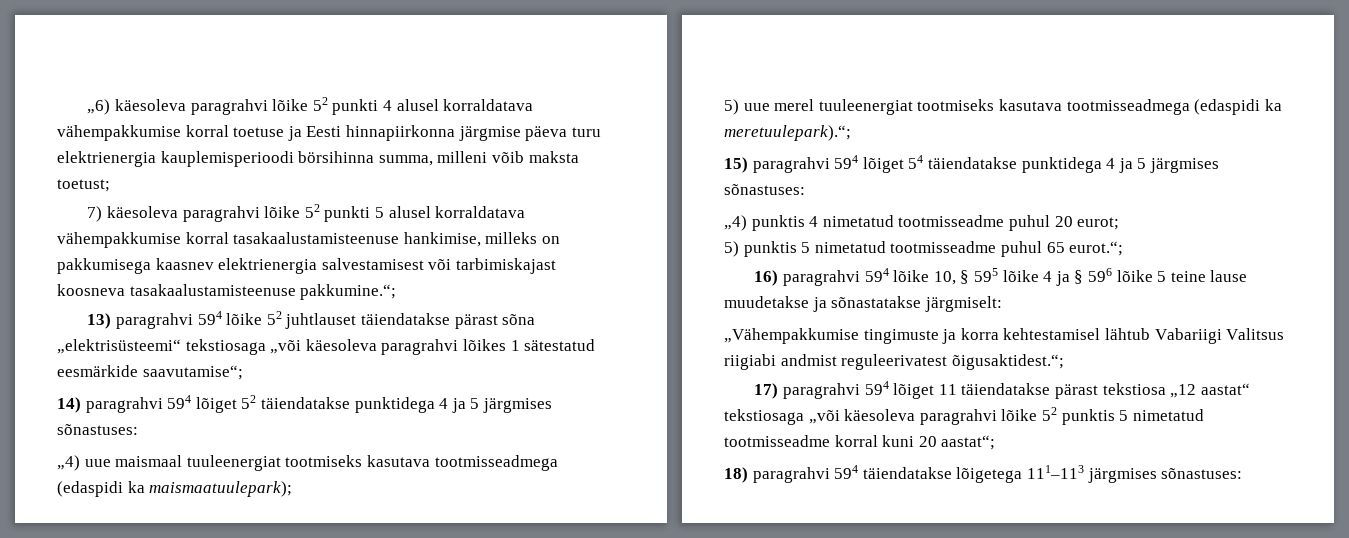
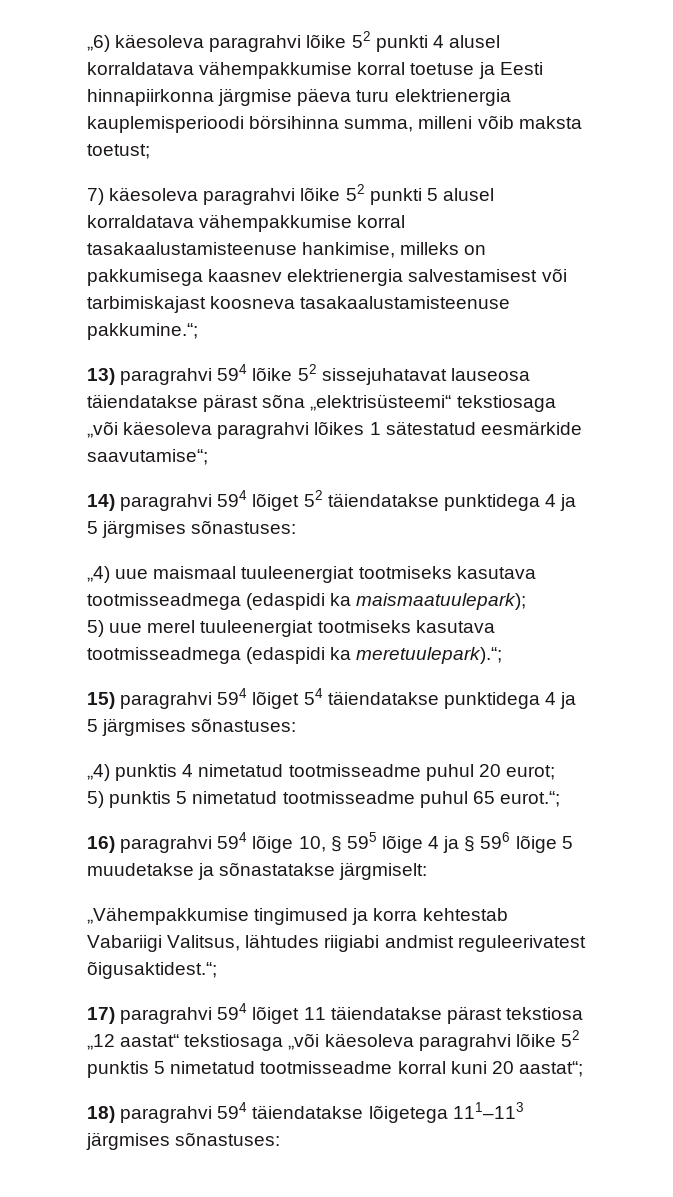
[285,313,357,329] juhtlauset -> [321,368,530,385] sissejuhatavat lauseosa
[893,270,930,282] lõike -> [252,835,294,853] lõige
[1002,270,1039,282] lõike -> [381,835,423,853] lõige
[1116,270,1248,282] lõike 5 teine lause -> [515,835,573,853] lõige 5
[863,329,939,344] tingimuste -> [254,908,349,925] tingimused
[1003,328,1285,344] kehtestamisel lähtub Vabariigi Valitsus -> [422,908,508,921] [87,934,320,952] kehtestab Vabariigi Valitsus, lähtudes

